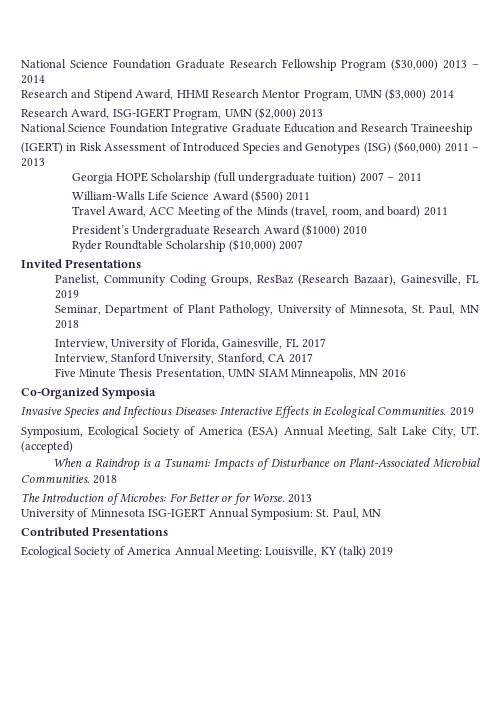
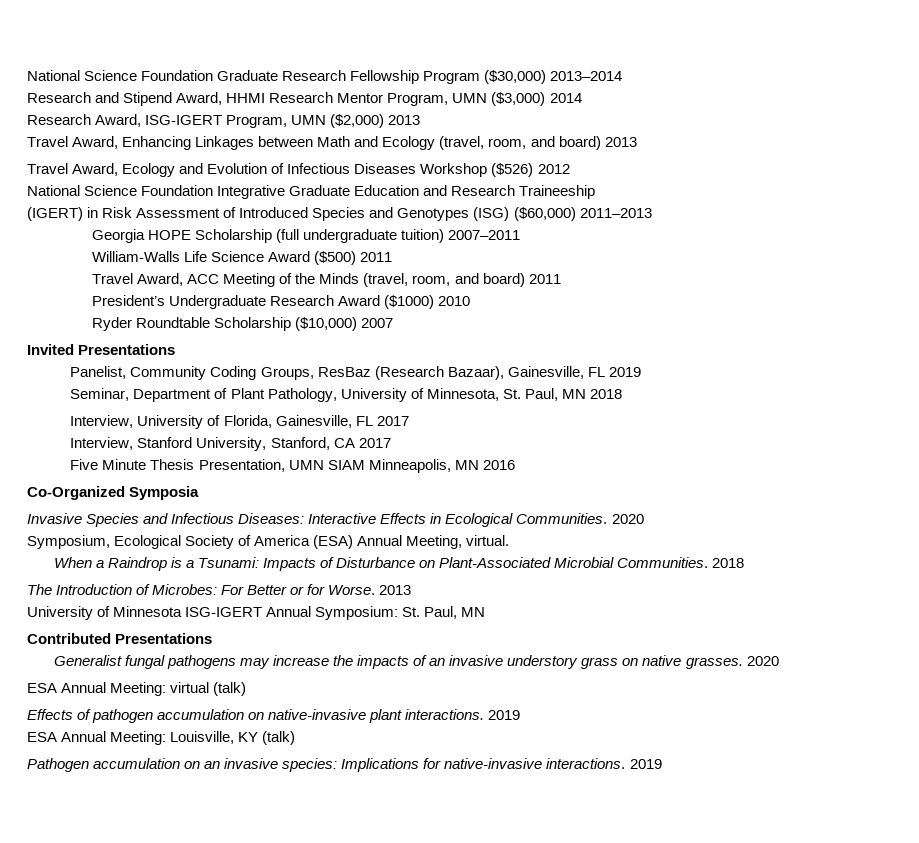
[443,60,479,69] [21,75,45,84] 2013 – 2014 -> [550,71,623,81] 2013–2014
(324, 113) none -> [27,136,637,150] [27,163,570,177] // Travel Award, Enhancing Linkages between Math and Ecology (travel, room, and board) 2013 // Travel Award, Ecology and Evolution of Infectious Diseases Workshop ($526) 2012
[444,143,480,152] [21,158,45,167] 2011 – 2013 -> [579,208,652,218] 2011–2013
[359,172,422,182] 2007 – 2011 -> [448,230,521,240] 2007–2011
[449,407,474,416] 2019 -> [611,514,644,524] 2020
[377,426,479,438] [21,441,73,453] Salt Lake City, UT. (accepted) -> [466,535,510,546] virtual.
[21,546,172,558] Ecological Society of America -> [53,655,779,669] [27,682,247,696] [27,709,521,723] [27,732,57,742] Generalist fungal pathogens may increase the impacts of an invasive understory grass on native grasses. 2020 // ESA Annual Meeting: virtual (talk) // Effects of pathogen accumulation on native-invasive plant interactions. 2019 // ESA
(366, 552) none -> [27,758,626,772] // Pathogen accumulation on an invasive species: Implications for native-invasive interactions.

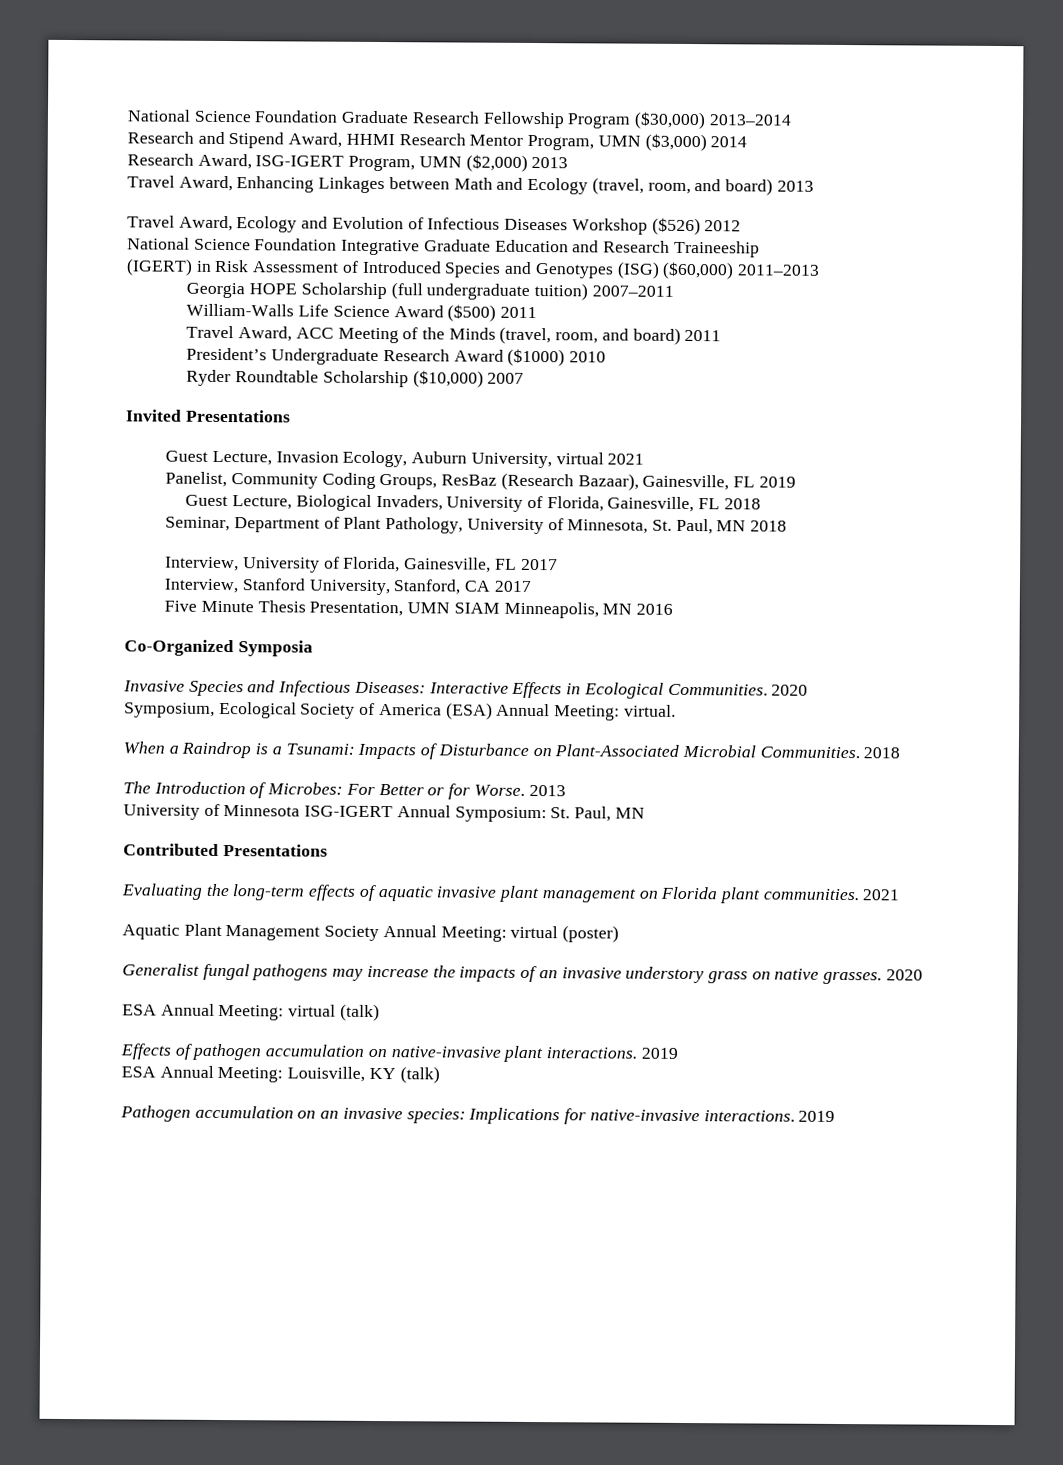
(176, 349) none -> [165,450,645,469] // Guest Lecture, Invasion Ecology, Auburn University, virtual 2021
(641, 372) none -> [185,494,761,513] // Guest Lecture, Biological Invaders, University of Florida, Gainesville, FL 2018
[406,535,463,549] Meeting, -> [554,705,621,721] Meeting:
(213, 638) none -> [121,883,900,904] [122,923,620,943] // Evaluating the long-term effects of aquatic invasive plant management on Florida plant communities. 2021 // Aquatic Plant Management Society Annual Meeting: virtual (poster)

